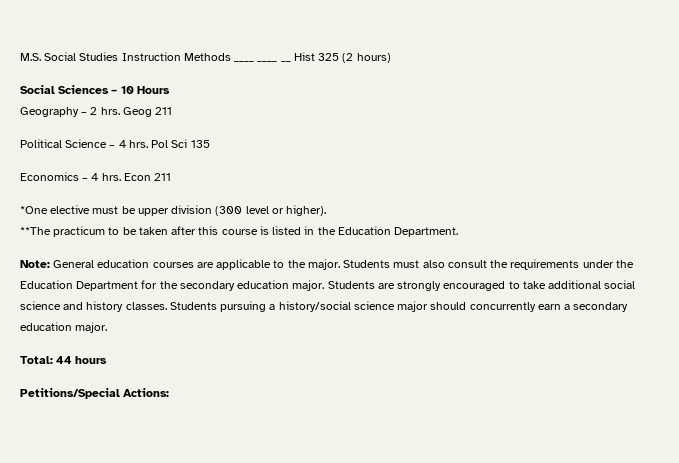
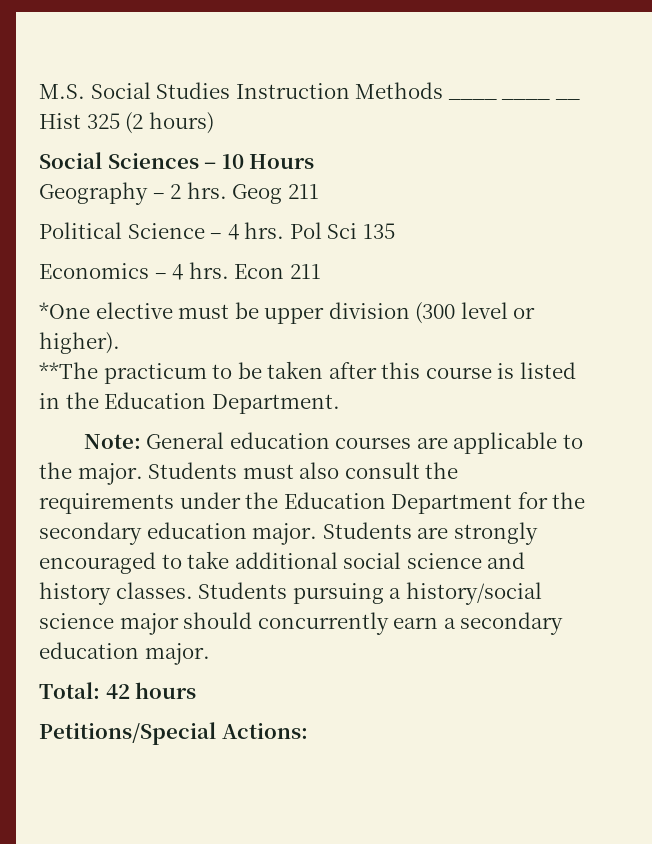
[56,356,73,364] 44 -> [105,684,130,699] 42

